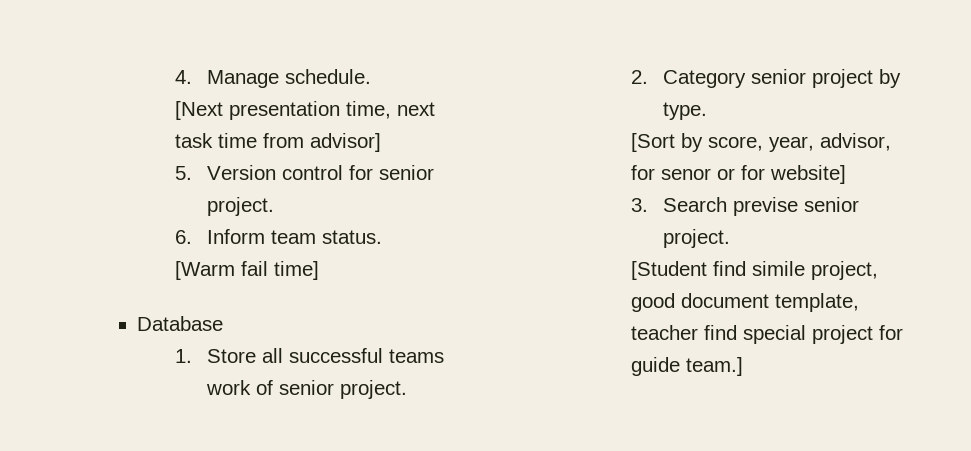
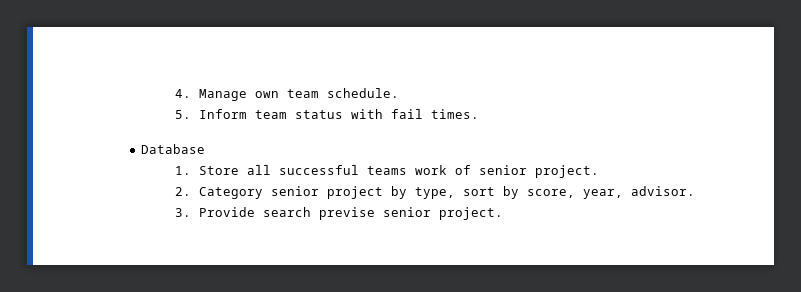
(279, 79) none -> [255,89,320,98] own team
[174,101,435,120] [174,133,381,152] [174,165,434,180] [206,197,274,216] [174,229,382,244] [174,261,319,280] [Next presentation time, next task time from advisor] // 5. Version control for senior project. // 6. Inform team status. // [Warm fail time] -> [175,109,480,119] 5. Inform team status with fail times.
[662,102,707,120] [630,133,675,152] type. // [Sort -> [415,187,496,199] type, sort
[819,133,891,151] [630,165,846,184] advisor, for senor or for website] -> [631,186,696,196] advisor.
[662,197,727,212] Search -> [199,207,312,217] Provide search
[630,261,878,280] [630,293,859,312] [630,325,903,344] [630,357,743,376] // [Student find simile project, good document template, teacher find special project for guide team.] -> (504, 213) none

